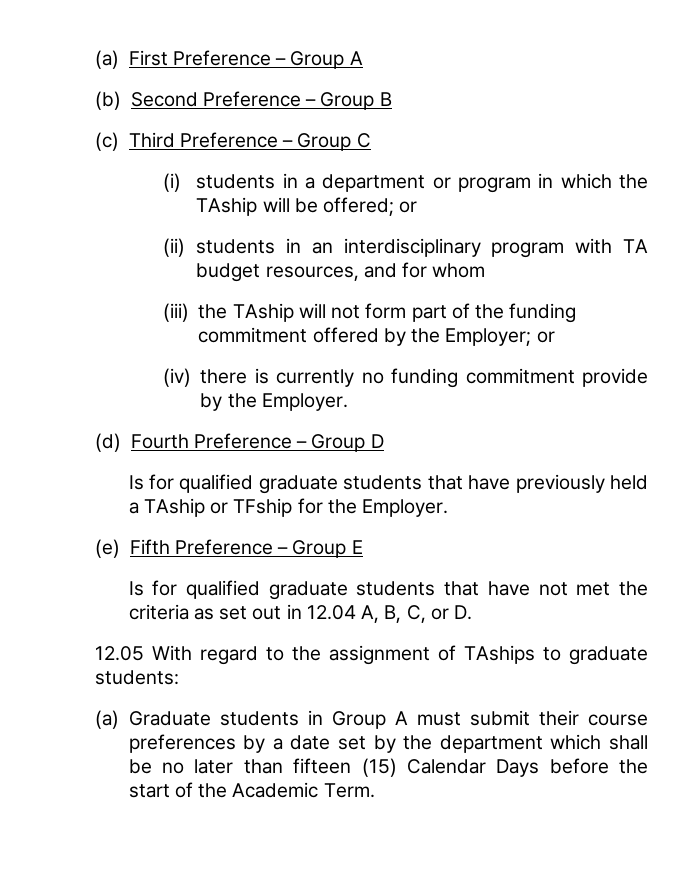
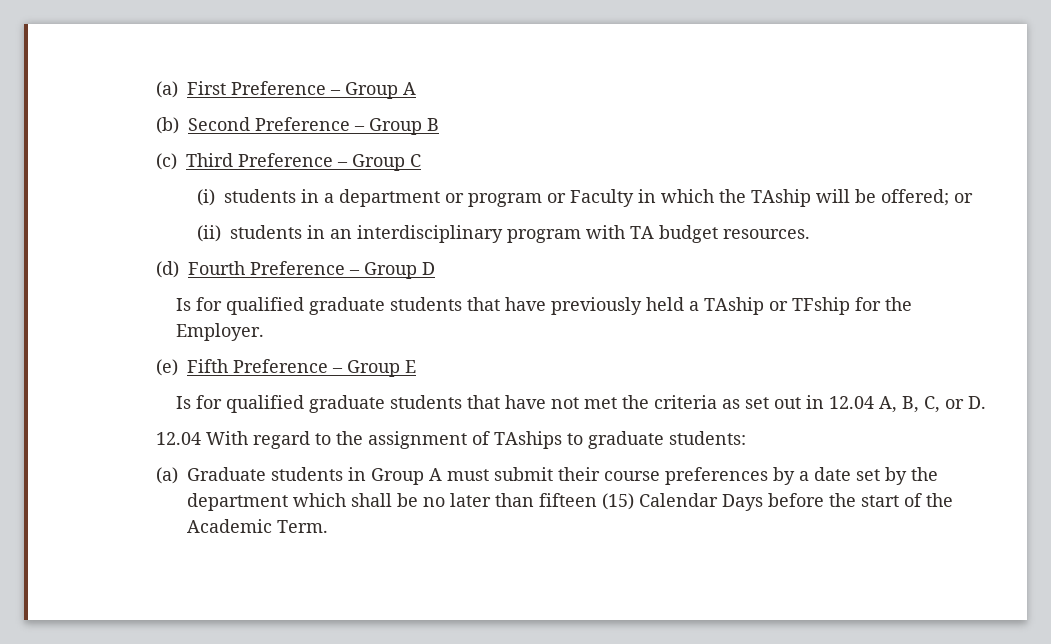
(532, 185) none -> [546,189,634,207] or Faculty
[265,262,486,281] [162,303,577,323] [198,327,555,346] [162,368,648,388] [200,393,348,411] resources, and for whom // (iii) the TAship will not form part of the funding commitment offered by the Employer; or // (iv) there is currently no funding commitment provide by the Employer. -> [722,229,810,239] resources.
[94,646,144,661] 12.05 -> [155,432,201,445] 12.04

